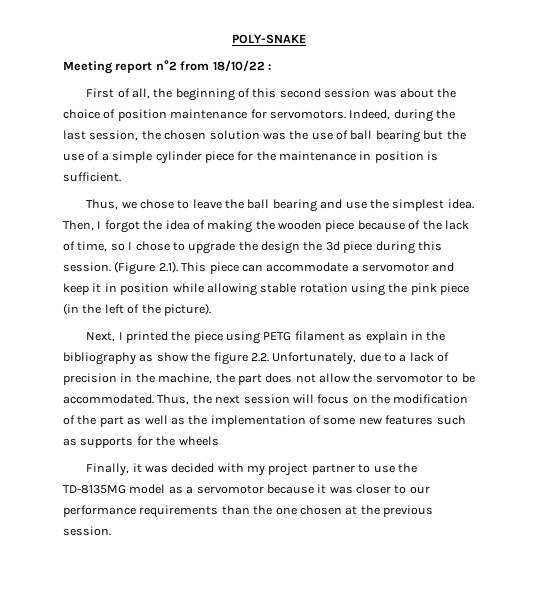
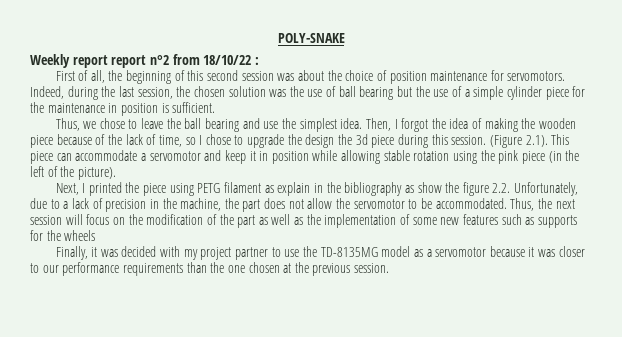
[63,61,113,74] Meeting -> [30,54,108,68] Weekly report

